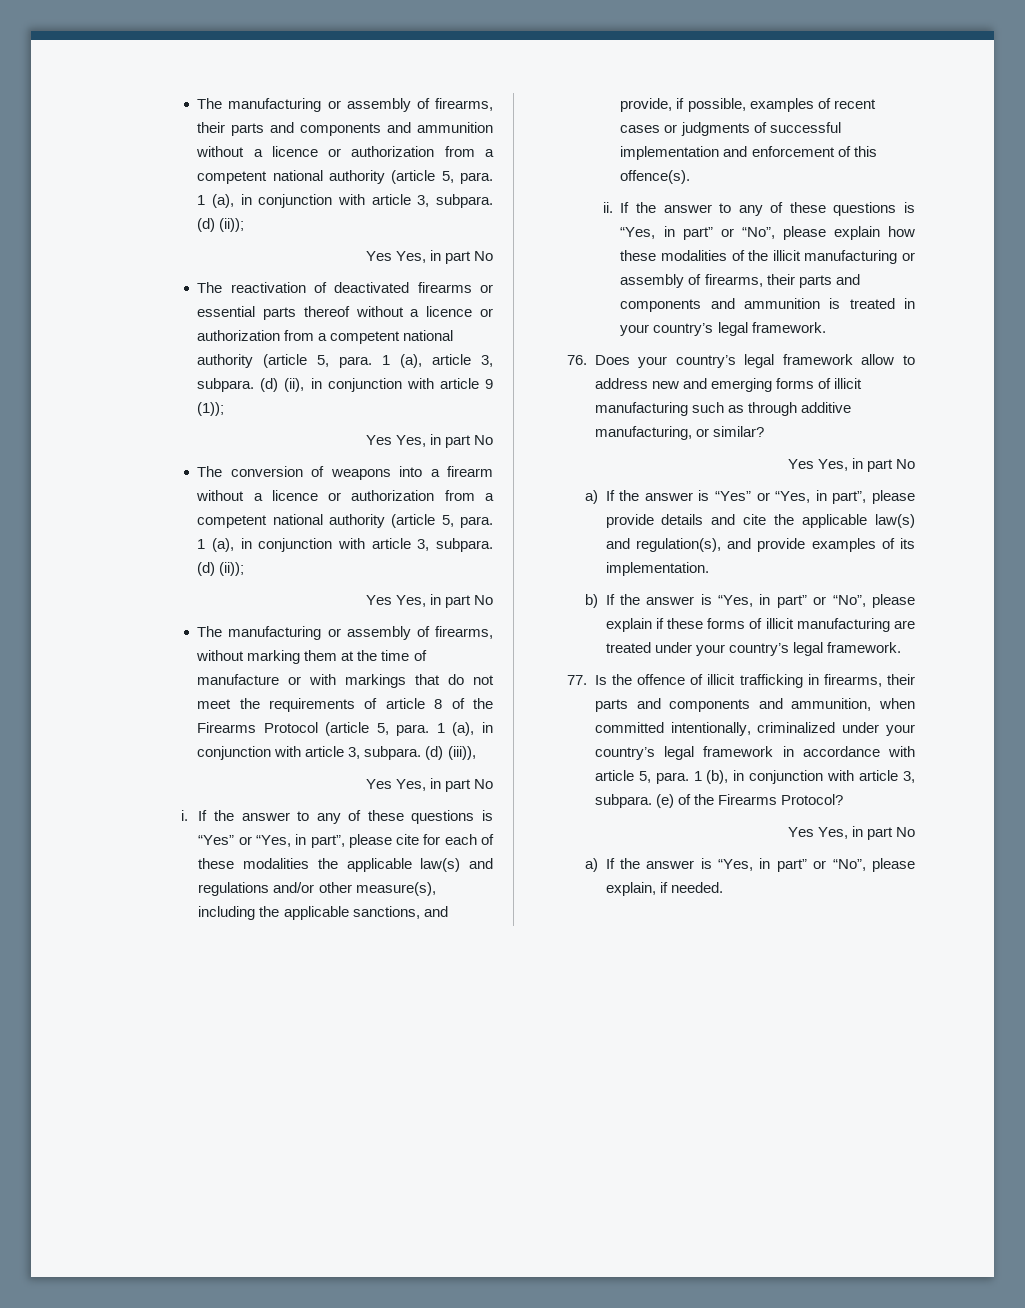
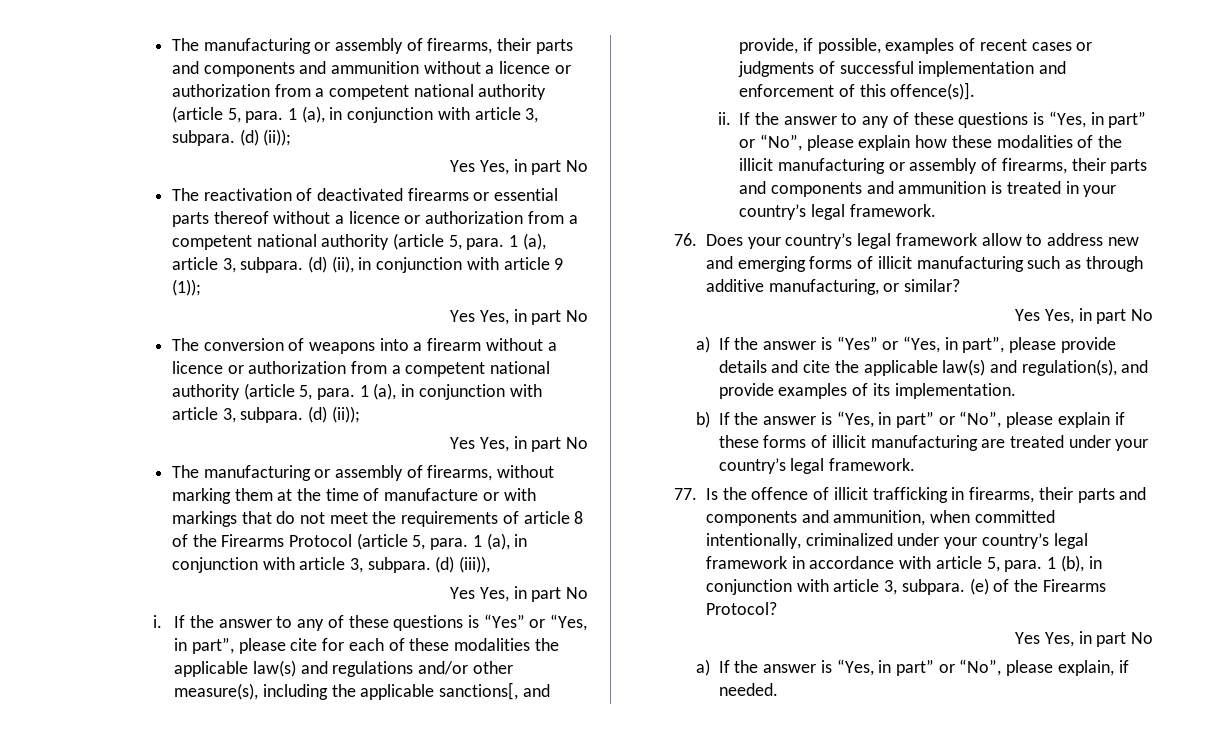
[352,906,420,919] sanctions, -> [439,682,519,700] sanctions[,
[620,170,691,184] offence(s). -> [890,82,976,100] offence(s)].

